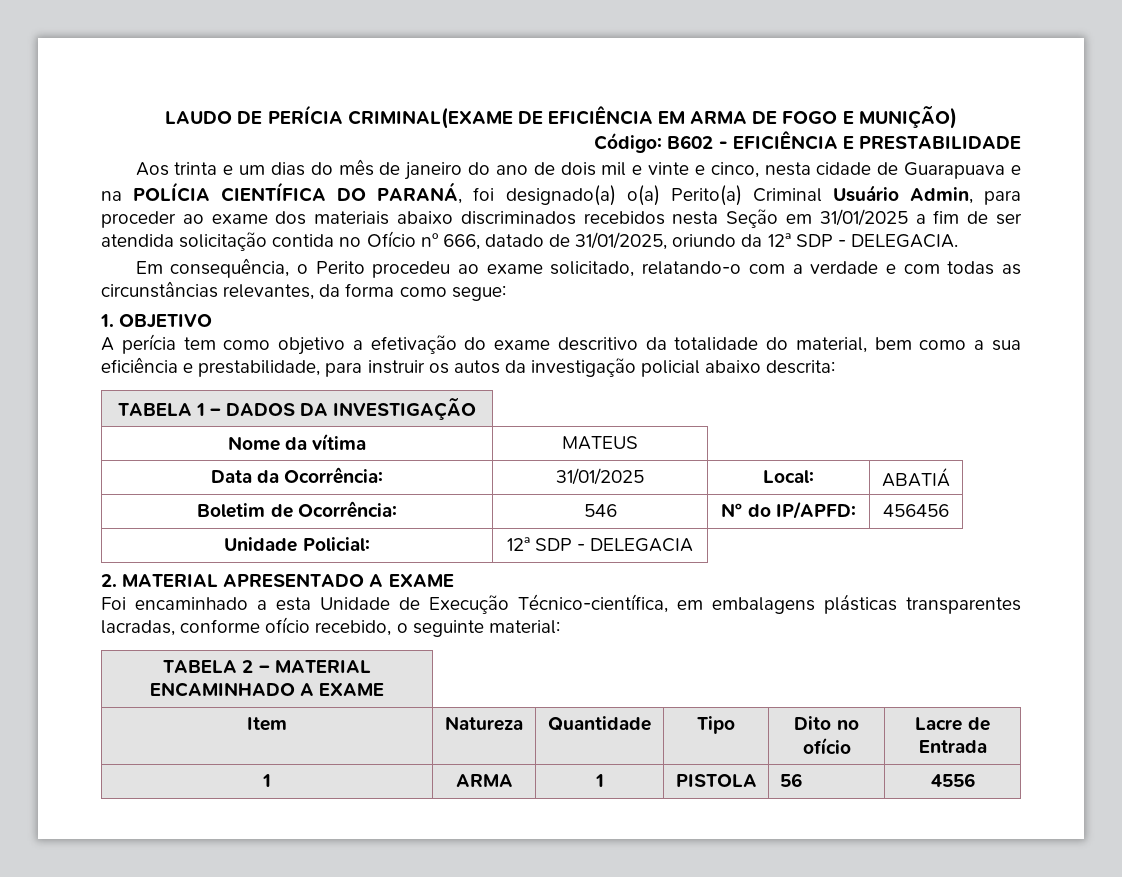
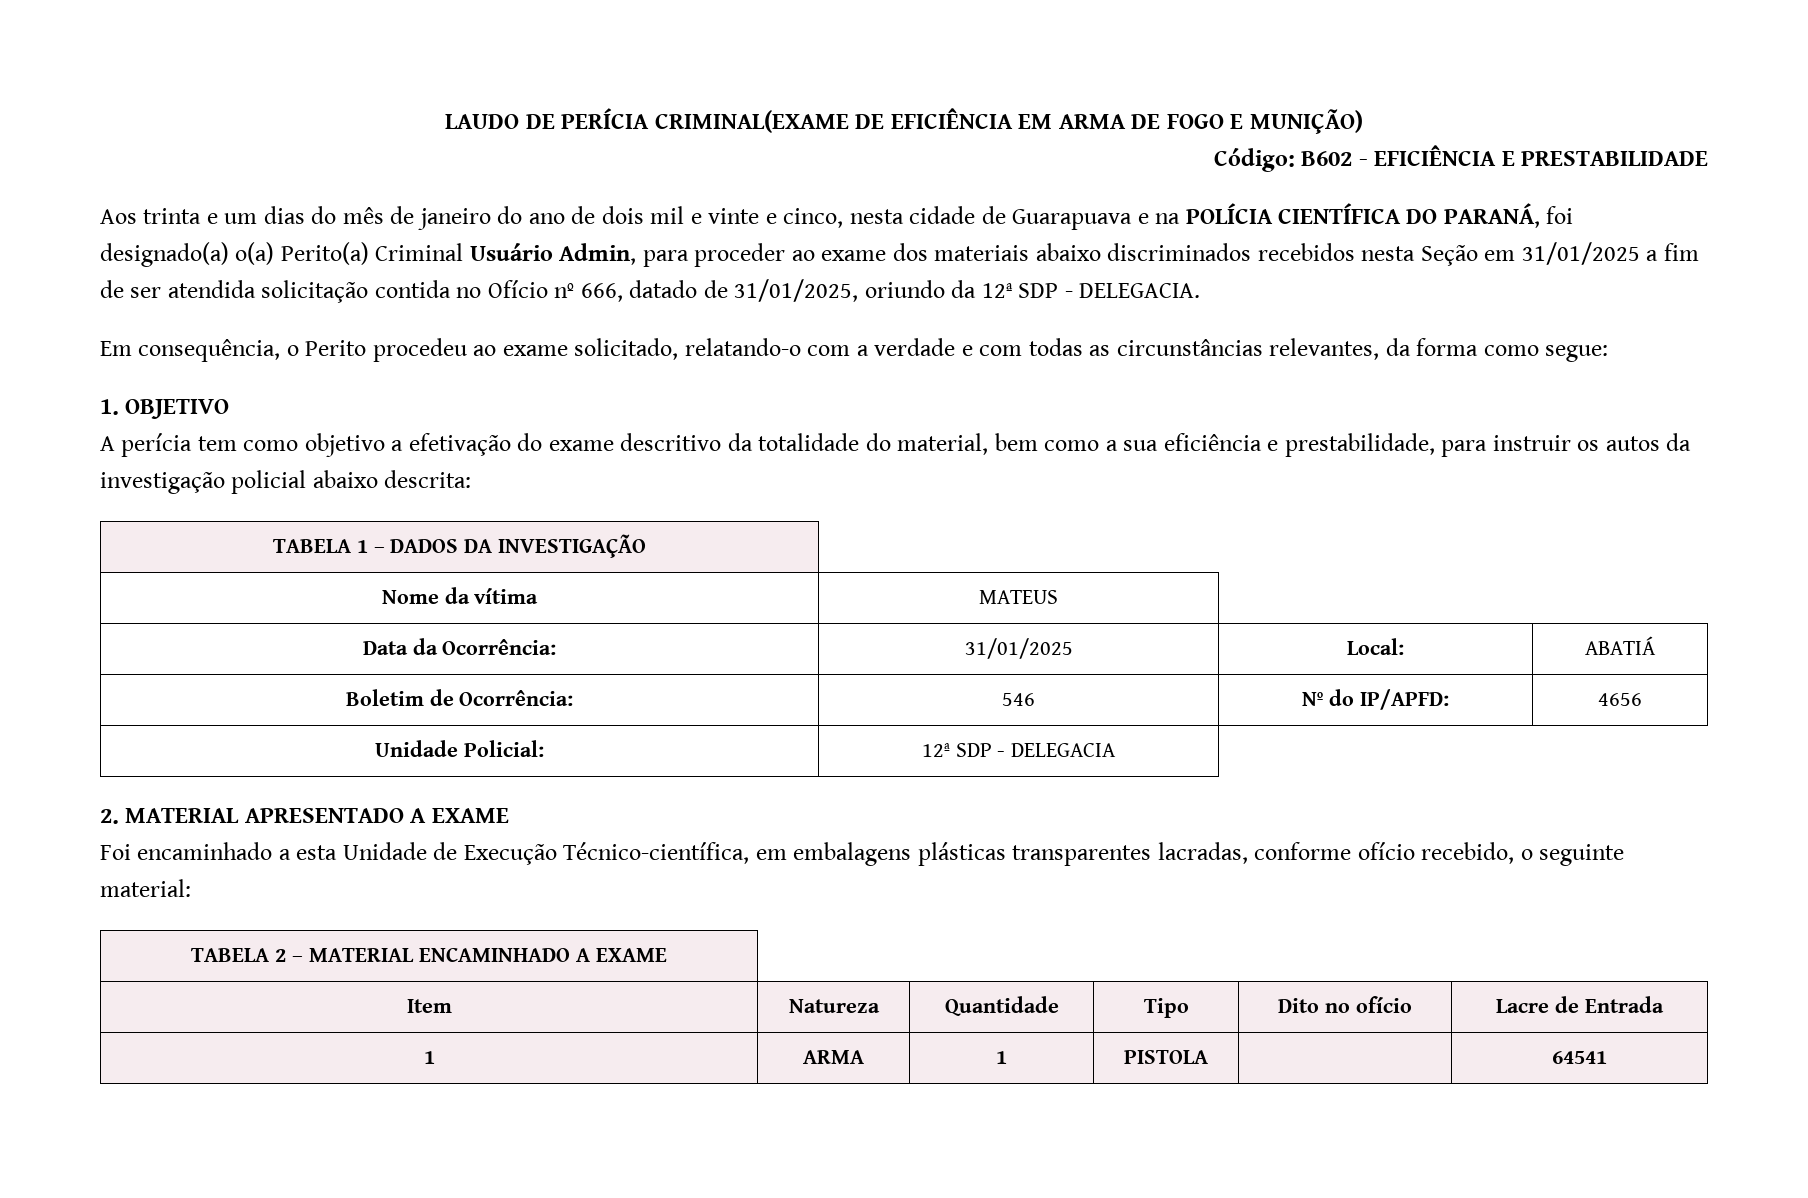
[883,504,949,517] 456456 -> [1598,693,1642,706] 4656
[779,773,802,787] [930,773,975,787] 56 | 4556 -> [1552,1051,1607,1064] | 64541

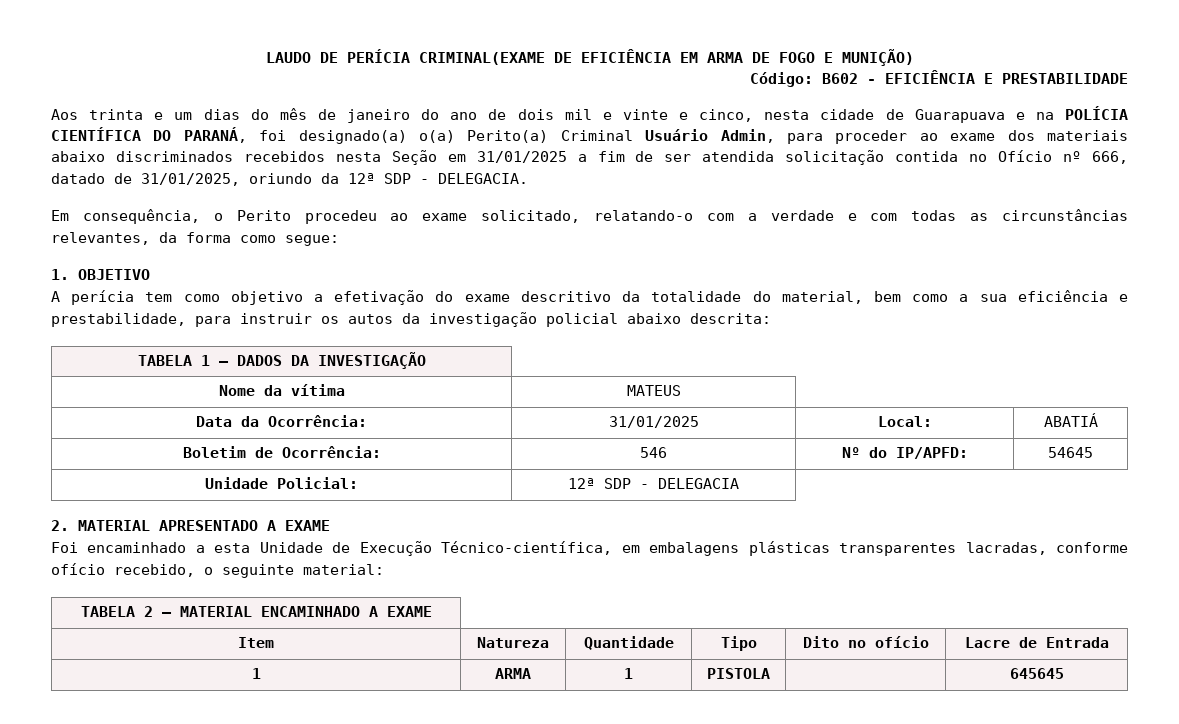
[1598,693,1642,706] 4656 -> [1048,447,1093,458] 54645
[1552,1051,1607,1064] 64541 -> [1009,668,1064,679] 645645

